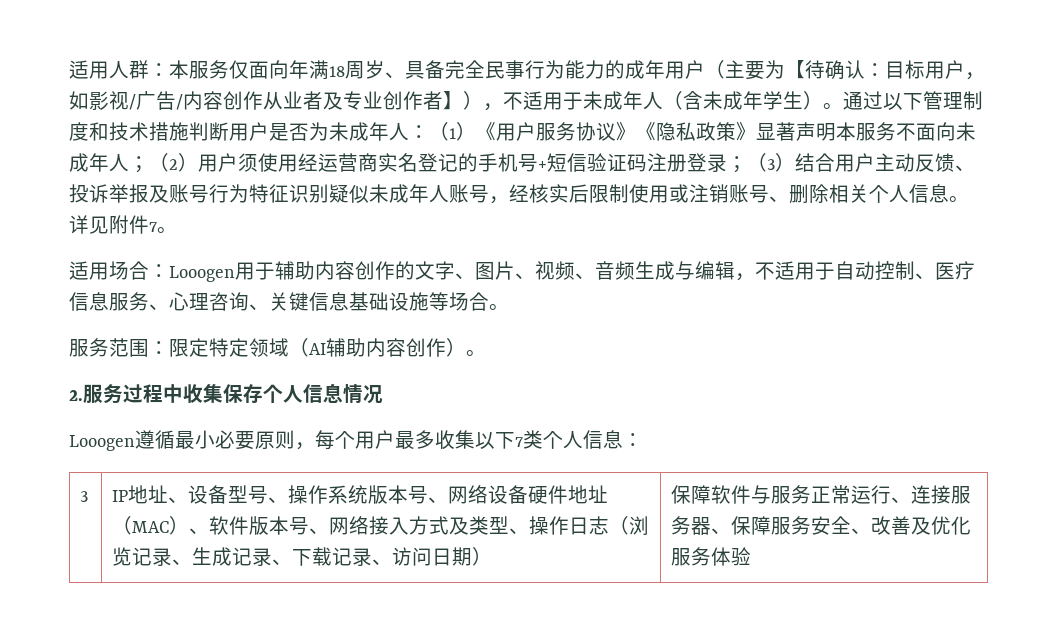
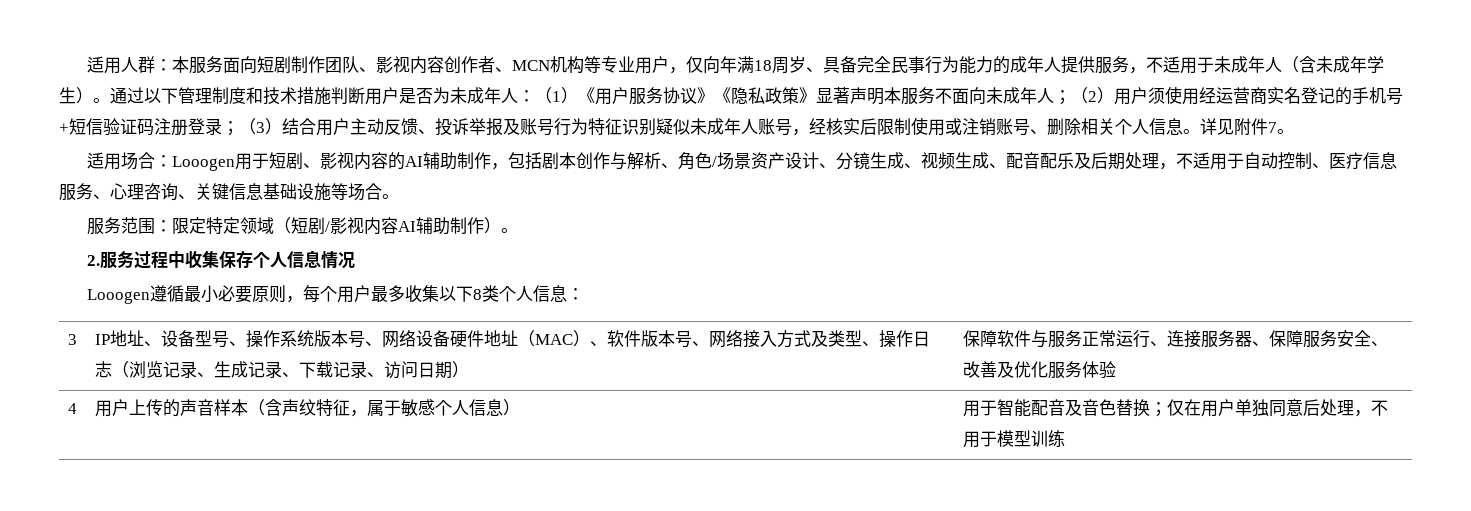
[229,60,269,79] 仅面 -> [223,56,704,74] 面向短剧制作团队、影视内容创作者、MCN机构等专业用户，仅
[665,60,985,80] [69,91,483,110] 用户（主要为【待确认：目标用户，如影视/广告/内容创作从业者及专业创作者】） -> [1044,56,1130,74] 人提供服务
[275,261,735,280] 辅助内容创作的文字、图片、视频、音频生成与编辑 -> [269,152,1160,170] 短剧、影视内容的AI辅助制作，包括剧本创作与解析、角色/场景资产设计、分镜生成、视频生成、配音配乐及后期处理
[309,338,426,357] AI辅助内容创 -> [291,217,468,235] 短剧/影视内容AI辅助制
[515,437,523,447] 7 -> [473,289,483,300] 8
(752, 556) none -> [67,403,77,414] [94,399,520,417] [962,399,1388,417] [962,430,1065,448] // 4 | 用户上传的声音样本（含声纹特征，属于敏感个人信息） | 用于智能配音及音色替换；仅在用户单独同意后处理，不用于模型训练

